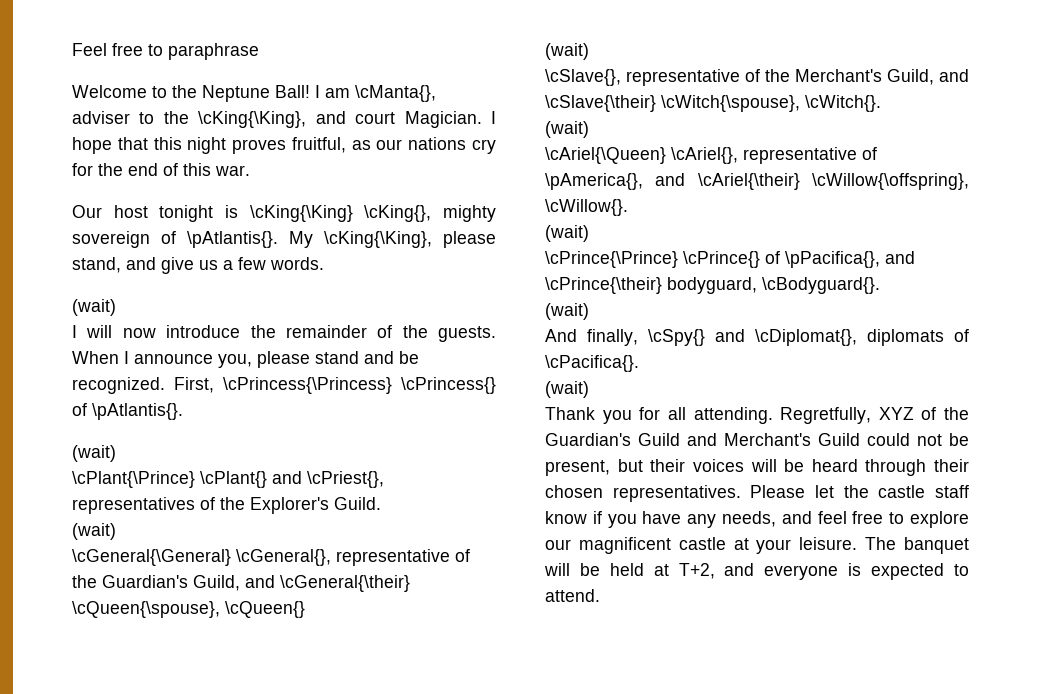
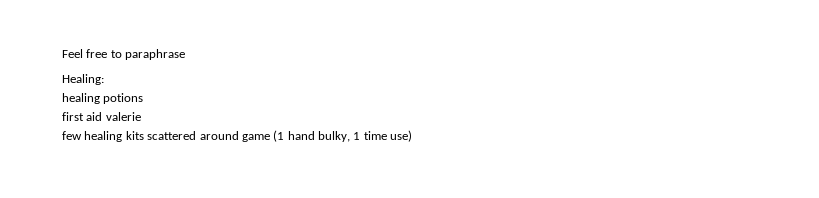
[72,85,436,102] [72,111,496,128] [72,137,496,154] [72,163,250,176] [72,205,496,222] [72,231,496,248] [72,257,324,274] [72,299,116,316] [72,325,496,342] [72,351,419,368] [72,377,496,394] [72,403,183,420] [72,445,116,462] [72,471,384,488] [72,497,381,514] [72,523,116,540] [72,549,470,566] [72,575,410,592] [72,601,305,618] [545,43,589,60] [545,69,969,86] [545,95,881,112] [545,121,589,138] [545,147,877,164] [545,173,969,190] [545,199,628,216] [545,225,589,242] [545,251,915,268] [545,277,880,294] [545,303,589,320] [545,329,969,346] [545,355,639,372] [545,381,589,398] [545,407,969,424] [545,433,969,446] [545,459,969,476] [545,485,970,502] [545,511,969,528] [545,537,969,554] [544,563,969,580] [545,589,600,602] Welcome to the Neptune Ball! I am \cManta{}, adviser to the \cKing{\King}, and court Magician. I hope that this night proves fruitful, as our nations cry for the end of this war. // Our host tonight is \cKing{\King} \cKing{}, mighty sovereign of \pAtlantis{}. My \cKing{\King}, please stand, and give us a few words. // (wait) // I will now introduce the remainder of the guests. When I announce you, please stand and be recognized. First, \cPrincess{\Princess} \cPrincess{} of \pAtlantis{}. // (wait) // \cPlant{\Prince} \cPlant{} and \cPriest{}, representatives of the Explorer's Guild. // (wait) // \cGeneral{\General} \cGeneral{}, representative of the Guardian's Guild, and \cGeneral{\their} \cQueen{\spouse}, \cQueen{} // (wait) // \cSlave{}, representative of the Merchant's Guild, and \cSlave{\their} \cWitch{\spouse}, \cWitch{}. // (wait) // \cAriel{\Queen} \cAriel{}, representative of \pAmerica{}, and \cAriel{\their} \cWillow{\offspring}, \cWillow{}. // (wait) // \cPrince{\Prince} \cPrince{} of \pPacifica{}, and \cPrince{\their} bodyguard, \cBodyguard{}. // (wait) // And finally, \cSpy{} and \cDiplomat{}, diplomats of \cPacifica{}. // (wait) // Thank you for all attending. Regretfully, XYZ of the Guardian's Guild and Merchant's Guild could not be present, but their voices will be heard through their chosen representatives. Please let the castle staff know if you have any needs, and feel free to explore our magnificent castle at your leisure. The banquet will be held at T+2, and everyone is expected to attend. -> [62,74,104,85] [62,93,144,104] [62,112,141,121] [62,130,413,142] Healing: // healing potions // first aid valerie // few healing kits scattered around game (1 hand bulky, 1 time use)

